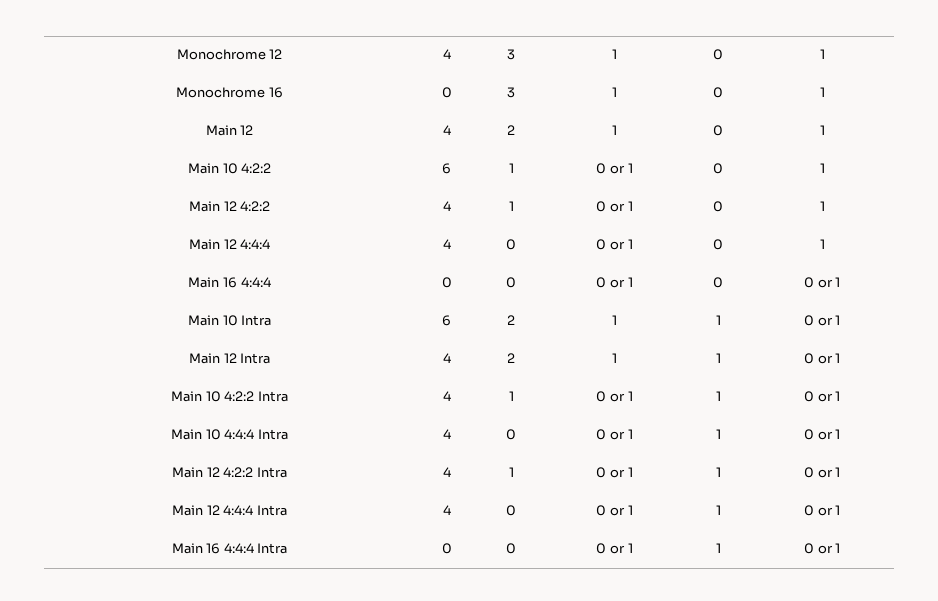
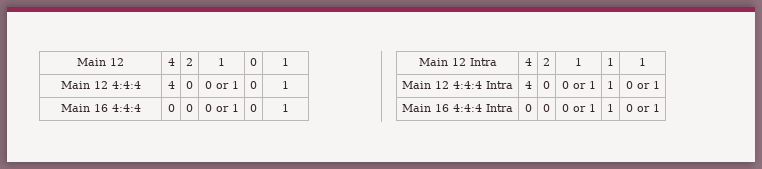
[176,49,283,60] [442,49,451,59] [507,49,515,60] [612,49,617,59] [713,49,723,60] [819,49,825,59] [176,87,283,98] [441,87,452,98] [507,87,515,98] [612,87,617,97] [713,87,723,98] [819,87,825,97] Monochrome 12 | 4 | 3 | 1 | 0 | 1 // Monochrome 16 | 0 | 3 | 1 | 0 | 1 // -> (77, 62) none
[187,163,272,174] [442,163,451,174] [508,163,514,173] [596,163,633,174] [713,163,723,174] [819,163,825,173] [188,201,271,212] [442,201,451,211] [508,201,514,211] [596,201,633,212] [713,201,723,212] [819,201,825,211] // Main 10 4:2:2 | 6 | 1 | 0 or 1 | 0 | 1 // Main 12 4:2:2 | 4 | 1 | 0 or 1 | 0 | 1 -> (289, 62) none
[803,277,841,288] [187,315,272,326] [442,315,451,326] [507,315,515,325] [612,315,617,325] [715,315,721,325] [803,315,833,326] 0 or 1 // Main 10 Intra | 6 | 2 | 1 | 1 | 0 or -> (257, 108) none
[803,353,841,364] [171,391,288,402] [442,391,451,401] [508,391,514,401] [596,391,633,402] [715,391,721,401] [803,391,841,402] [171,429,288,440] [442,429,451,439] [506,429,516,440] [596,429,633,440] [715,429,721,439] [803,429,841,440] [172,467,287,478] [442,467,451,477] [508,467,514,477] [596,467,633,478] [715,467,721,477] [803,467,833,478] 0 or 1 // Main 10 4:2:2 Intra | 4 | 1 | 0 or 1 | 1 | 0 or 1 // Main 10 4:4:4 Intra | 4 | 0 | 0 or 1 | 1 | 0 or 1 // Main 12 4:2:2 Intra | 4 | 1 | 0 or 1 | 1 | 0 or -> (614, 62) none

